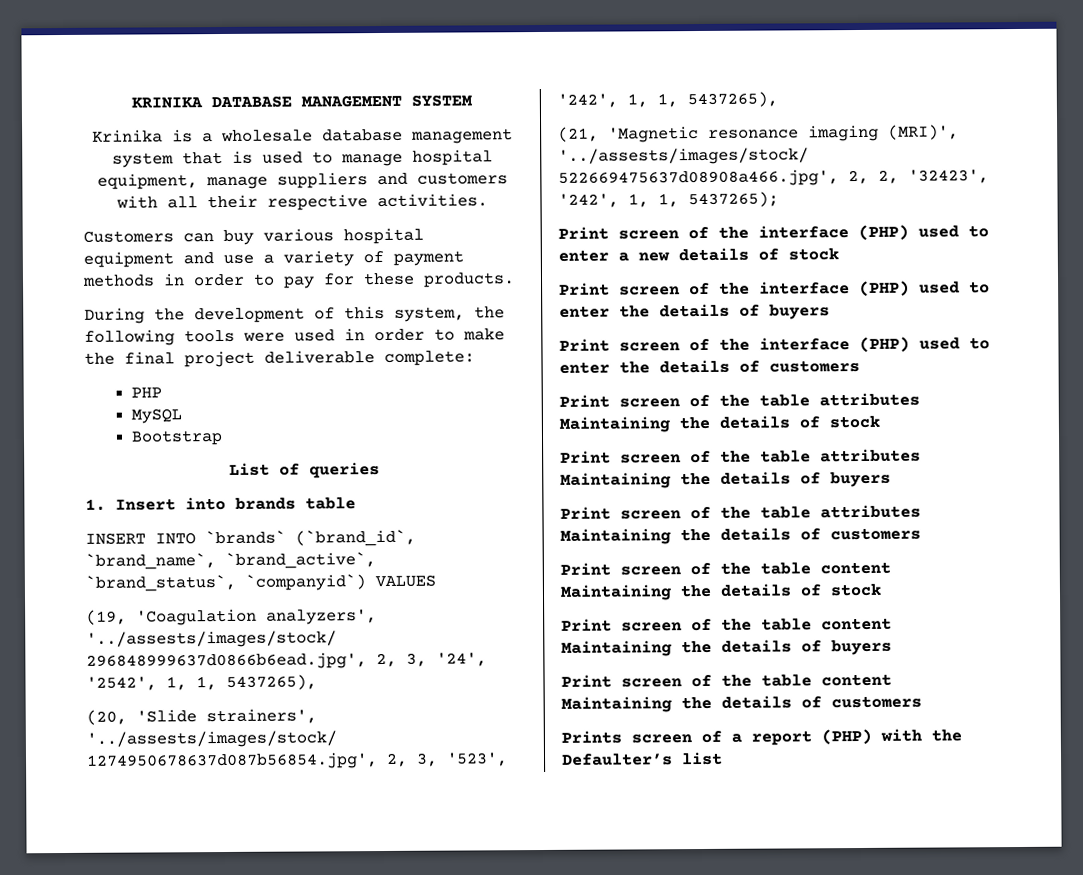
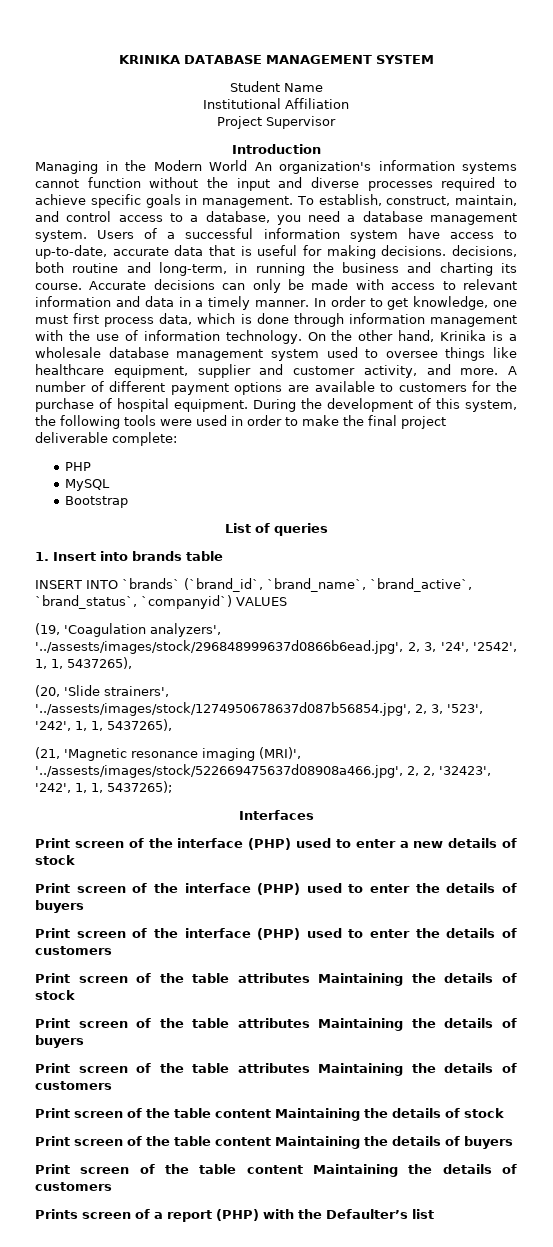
(473, 100) none -> [229,81,323,92] [203,98,349,109] [217,116,336,129] [231,144,321,154] [35,160,517,174] [35,177,517,191] [35,194,517,208] [35,211,518,225] [35,228,517,242] [35,245,517,259] [35,262,517,276] [35,279,517,293] [35,296,518,310] [35,313,517,327] [35,330,435,344] Student Name // Institutional Affiliation // Project Supervisor // Introduction // Managing in the Modern World An organization's information systems cannot function without the input and diverse processes required to achieve specific goals in management. To establish, construct, maintain, and control access to a database, you need a database management system. Users of a successful information system have access to up-to-date, accurate data that is useful for making decisions. decisions, both routine and long-term, in running the business and charting its course. Accurate decisions can only be made with access to relevant information and data in a timely manner. In order to get knowledge, one must first process data, which is done through information management with the use of information technology. On the other hand,
[182,149,493,167] [97,172,508,190] [116,193,488,211] [83,227,424,245] [83,250,464,268] [82,272,515,289] that is used to manage hospital equipment, manage suppliers and customers with all their respective activities. // Customers can buy various hospital equipment and use a variety of payment methods in order to pay for these products. // -> [326,347,517,361] [35,364,517,378] [35,381,518,395] [35,398,248,412] used to oversee things like healthcare equipment, supplier and customer activity, and more. A number of different payment options are available to customers for the purchase of hospital equipment.
(779, 199) none -> [238,810,314,820] // Interfaces

